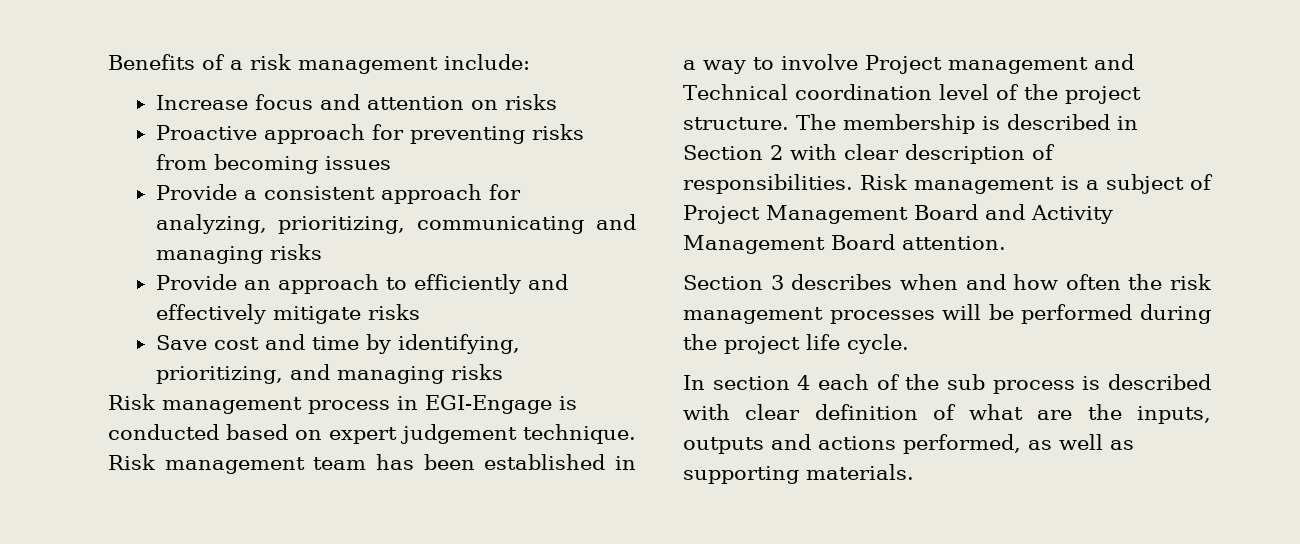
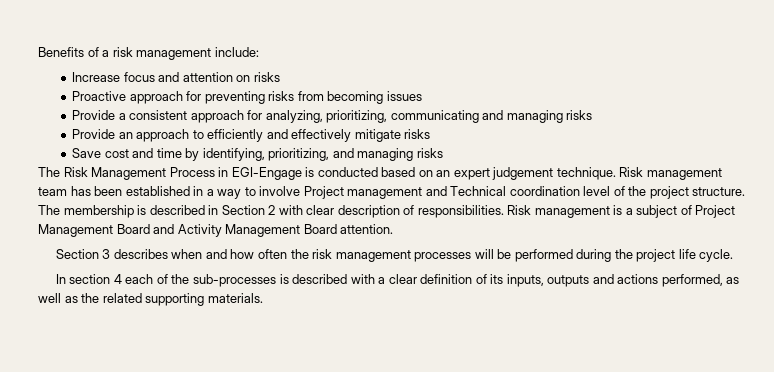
[108,394,390,414] Risk management process -> [38,167,215,180] The Risk Management Process
(322, 435) none -> [436,170,451,177] an
[947,374,1075,394] sub process -> [192,274,276,287] sub-processes
(730, 412) none -> [378,277,386,284] a
[969,404,1122,420] what are the -> [490,274,504,284] its
(1134, 445) none -> [81,293,142,303] the related

